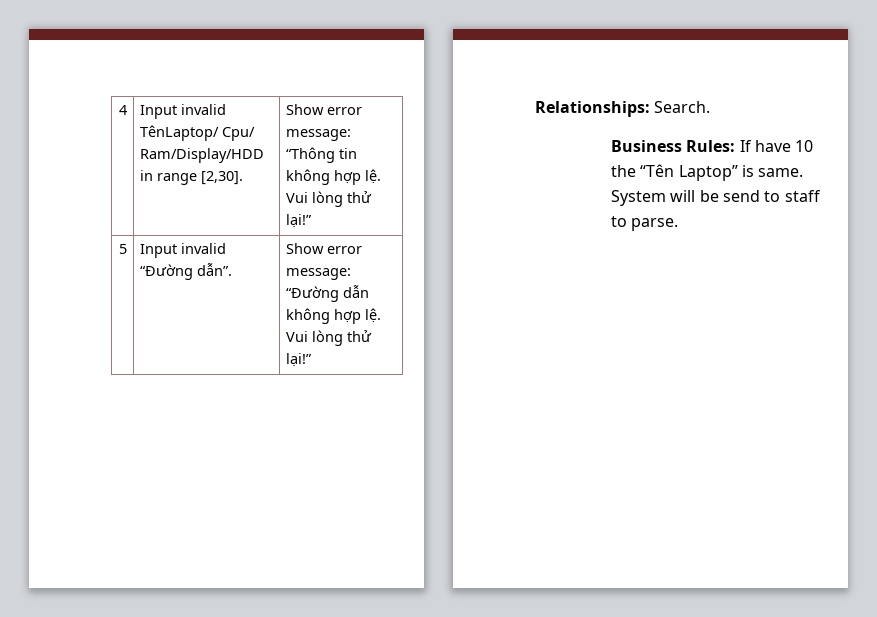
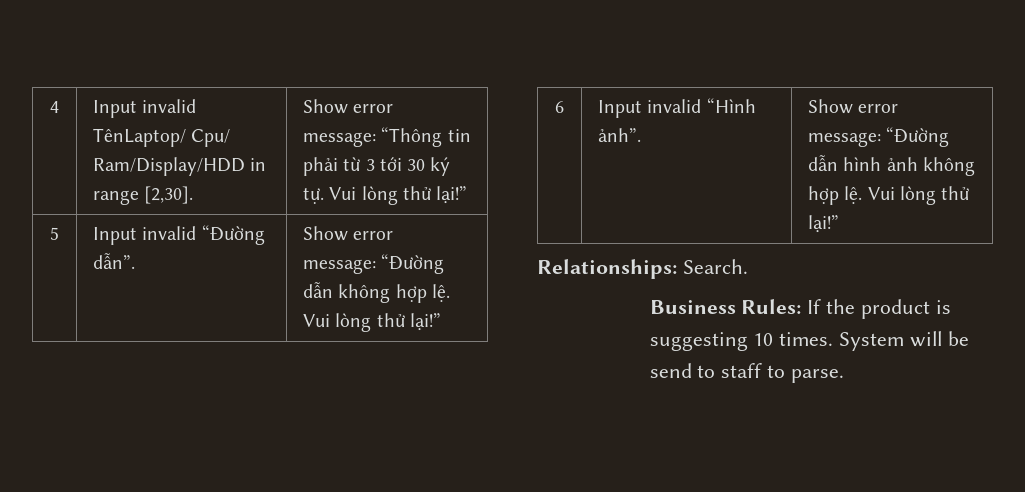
[285,169,381,185] không hợp lệ. -> [303,157,451,176] [303,187,325,204] phải từ 3 tới 30 ký tự.
(312, 360) none -> [555,101,564,113] [598,98,756,118] [598,128,642,142] [808,99,899,114] [808,127,950,147] [808,155,975,176] [808,186,970,205] [808,215,840,233] // 6 | Input invalid “Hình ảnh”. | Show error message: “Đường dẫn hình ảnh không hợp lệ. Vui lòng thử lại!”
[754,140,814,152] [610,164,804,181] have 10 the “Tên Laptop” is same. -> [825,299,951,319] [649,332,834,351] the product is suggesting 10 times.

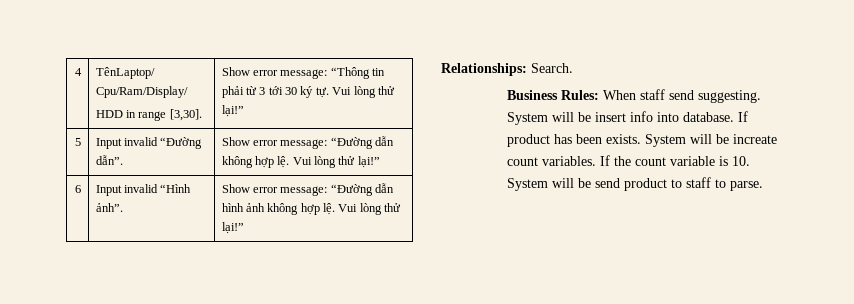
[93,99,197,118] [93,128,231,147] [93,157,246,176] Input invalid TênLaptop/ Cpu/ Ram/Display/HDD -> [95,67,155,79] [95,86,188,98] [95,110,123,118] TênLaptop/ Cpu/Ram/Display/ // HDD
[144,186,194,204] [2,30]. -> [169,109,202,121] [3,30].
[807,299,951,319] [649,332,834,351] If the product is suggesting 10 times. -> [603,89,762,103] [507,111,749,125] [507,134,778,147] [507,155,751,166] When staff send suggesting. System will be insert info into database. If product has been exists. System will be increate count variables. If the count variable is 10.
(692, 370) none -> [624,178,668,191] product

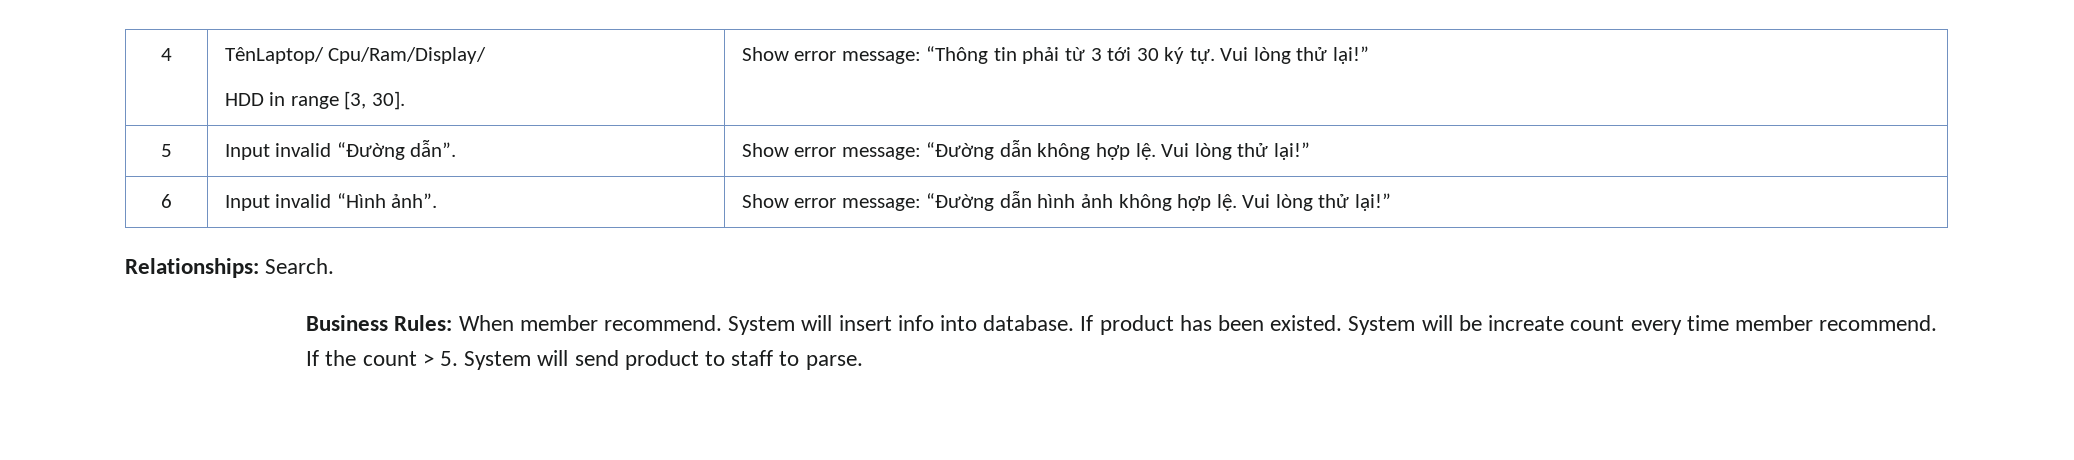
[169,109,202,121] [3,30]. -> [344,91,405,110] [3, 30].
[640,89,762,103] [507,112,592,125] staff send suggesting. System will be -> [519,315,833,335] member recommend. System will
[606,134,642,144] exists. -> [1270,315,1343,331] existed.
[542,155,751,166] [507,178,592,191] variables. If the count variable is 10. System will be -> [1630,315,1938,335] [306,350,569,370] every time member recommend. If the count > 5. System will

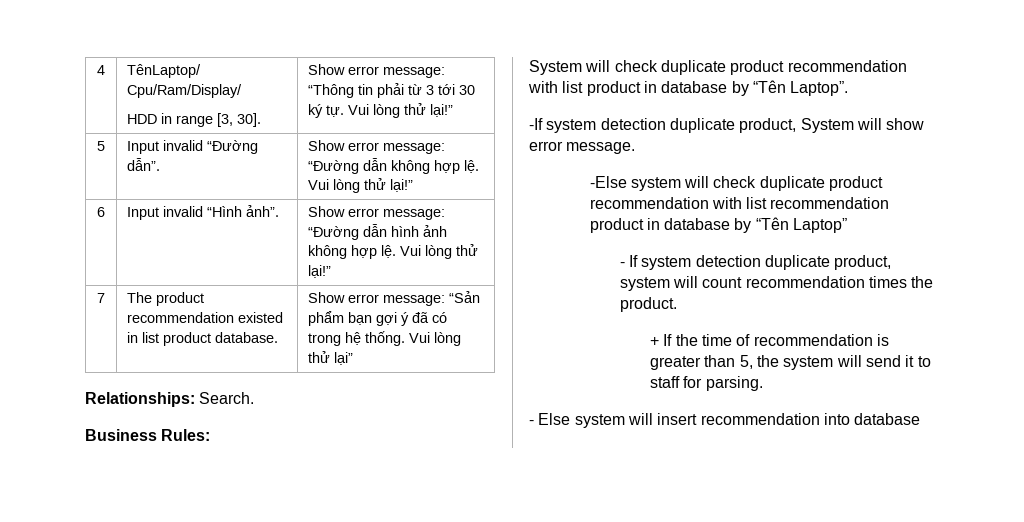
[125,258,335,278] [306,315,1938,335] [306,350,532,370] // Relationships: Search. // Business Rules: When member recommend. System will insert info into database. If product has been existed. System will be increate count every time member recommend. If the count > 5. System -> [97,293,105,303] [127,292,205,306] [127,312,284,323] [127,332,279,346] [308,291,481,306] [308,311,448,326] [308,331,462,346] [308,351,354,365] [85,392,255,407] [85,429,211,441] [529,60,907,75] [528,80,849,96] [529,118,925,133] [529,141,636,154] [589,176,884,191] [589,197,890,209] [589,217,848,233] [619,255,892,270] [619,276,934,291] [619,297,677,312] [650,334,889,346] [650,355,834,370] // 7 | The product recommendation existed in list product database. | Show error message: “Sản phẩm bạn gợi ý đã có trong hệ thống. Vui lòng thử lại” // Relationships: Search. // Business Rules: // System will check duplicate product recommendation with list product in database by “Tên Laptop”. // -If system detection duplicate product, System will show error message. // -Else system will check duplicate product recommendation with list recommendation product in database by “Tên Laptop” // - If system detection duplicate product, system will count recommendation times the product. // + If the time of recommendation is greater than 5, the system
[624,350,699,370] product -> [905,355,915,367] it
[779,351,863,370] to parse. -> [683,376,763,391] [529,413,921,428] for parsing. // - Else system will insert recommendation into database

